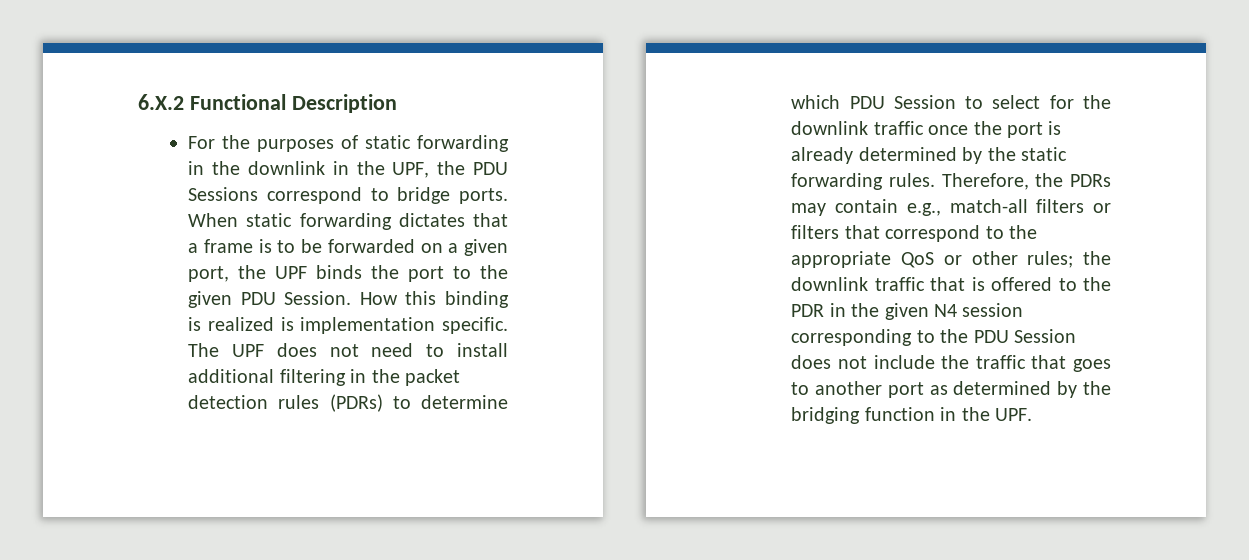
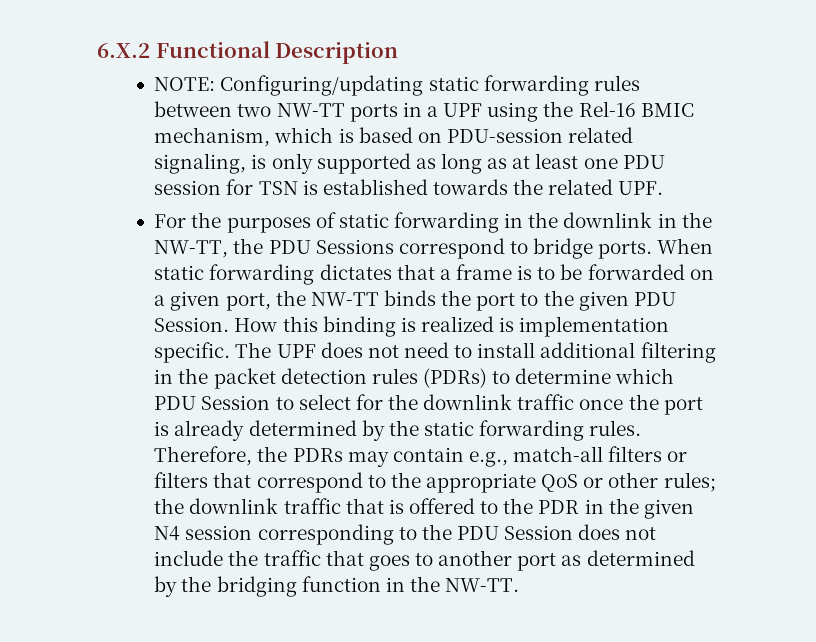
(397, 103) none -> [154,75,640,96] [154,101,694,122] [154,127,634,147] [154,153,665,174] [154,179,664,195] // NOTE: Configuring/updating static forwarding rules between two NW-TT ports in a UPF using the Rel-16 BMIC mechanism, which is based on PDU-session related signaling, is only supported as long as at least one PDU session for TSN is established towards the related UPF.
[392,162,430,178] UPF, -> [154,240,229,258] NW-TT,
[275,266,308,279] UPF -> [310,292,379,306] NW-TT
[994,408,1032,421] UPF. -> [445,578,520,592] NW-TT.

